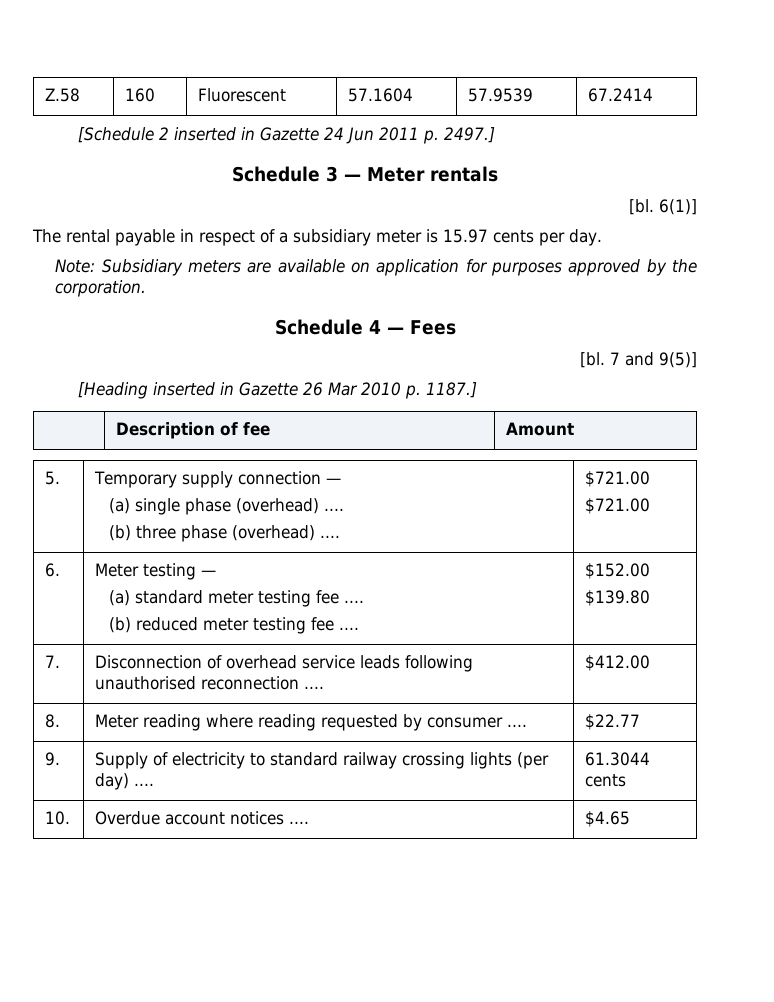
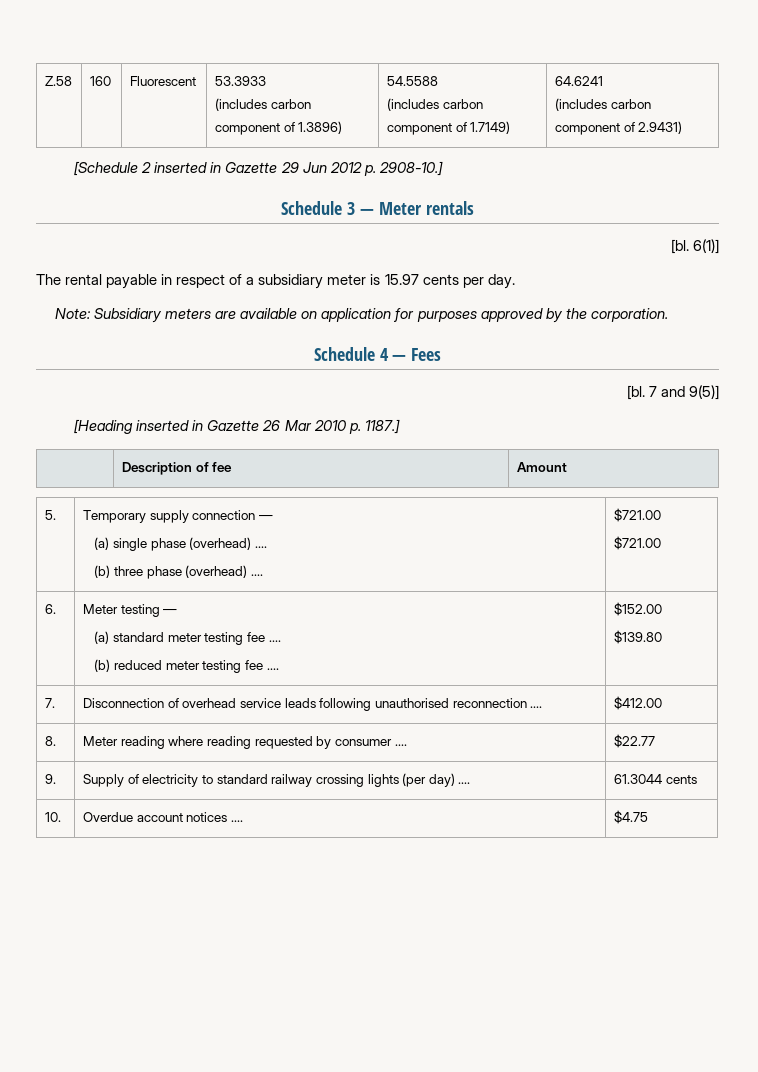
[348,88,414,102] [468,88,534,102] [588,88,654,102] 57.1604 | 57.9539 | 67.2414 -> [214,76,266,86] [214,98,311,111] [214,121,343,135] [386,76,438,86] [386,98,483,111] [386,121,511,135] [554,76,603,86] [554,98,651,111] [554,121,683,135] 53.3933 // (includes carbon component of 1.3896) | 54.5588 // (includes carbon component of 1.7149) | 64.6241 // (includes carbon component of 2.9431)
[323,127,495,144] 24 Jun 2011 p. 2497.] -> [280,161,443,176] 29 Jun 2012 p. 2908-10.]
[585,811,631,827] $4.65 -> [613,810,648,824] $4.75

